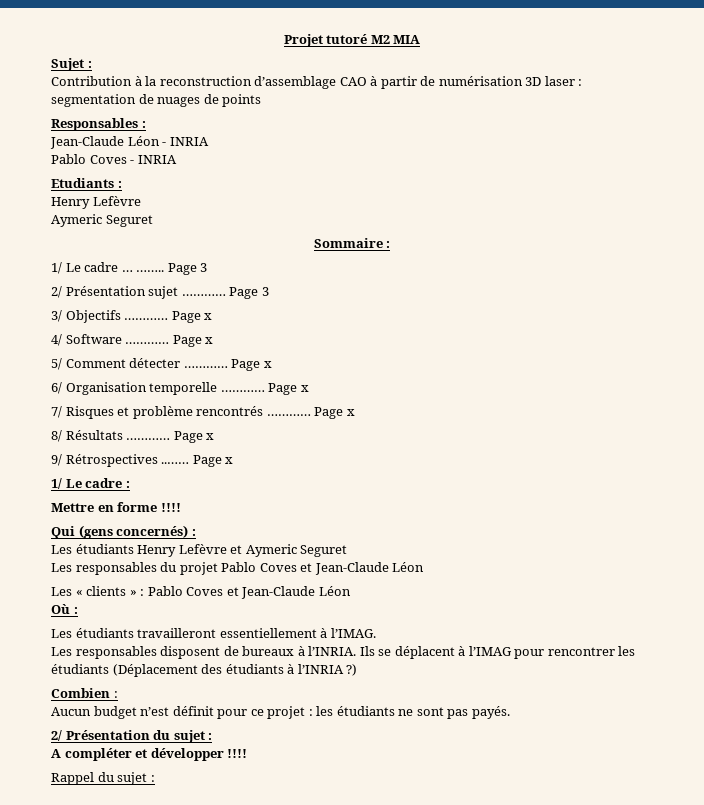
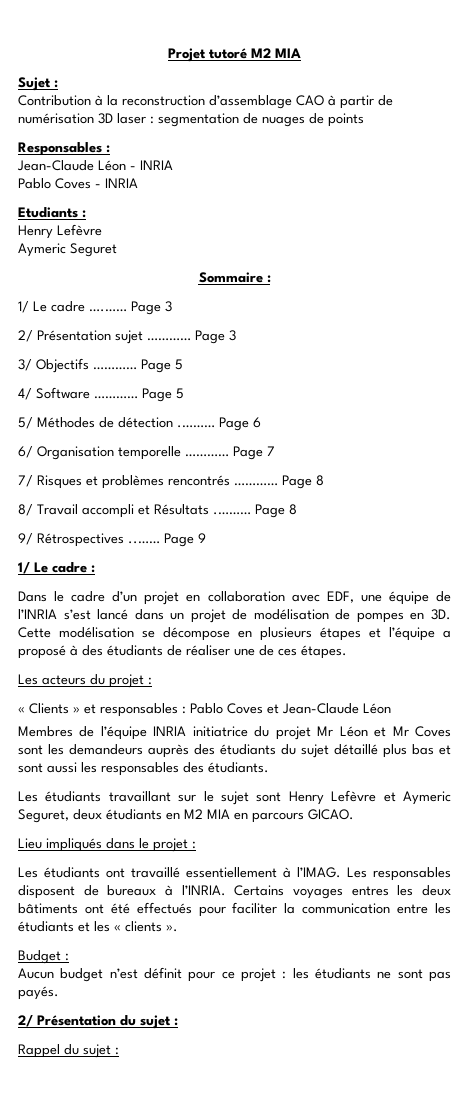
[121,270,165,272] … …….. -> [89,309,127,312] ….……
[204,313,213,320] x -> [175,359,183,370] 5
[205,337,214,344] x -> [176,388,184,399] 5
[65,358,272,371] Comment détecter ………… Page x -> [37,417,261,431] Méthodes de détection .……… Page 6
[300,385,309,392] x -> [267,446,275,456] 7
[132,406,193,419] problème -> [102,475,164,489] problèmes
[346,409,355,416] x -> [316,475,324,486] 8
[65,430,215,443] Résultats ………… Page x -> [37,504,297,518] Travail accompli et Résultats .……… Page 8
[225,457,234,464] x -> [198,533,206,543] 9
[51,502,181,512] [51,525,196,539] [51,544,348,557] [51,562,425,575] [51,586,137,596] Mettre en forme !!!! // Qui (gens concernés) : // Les étudiants Henry Lefèvre et Aymeric Seguret // Les responsables du projet Pablo Coves et Jean-Claude Léon // Les « clients » -> [18,591,451,605] [18,609,451,623] [18,627,451,641] [18,645,347,659] [18,674,152,688] [18,703,178,717] Dans le cadre d’un projet en collaboration avec EDF, une équipe de l’INRIA s’est lancé dans un projet de modélisation de pompes en 3D. Cette modélisation se décompose en plusieurs étapes et l’équipe a proposé à des étudiants de réaliser une de ces étapes. // Les acteurs du projet : // « Clients » et responsables
[51,604,78,614] [51,628,217,638] Où : // Les étudiants travailleront -> [18,726,451,740] [18,744,451,758] [18,762,269,776] [18,790,451,805] [18,809,354,823] [18,838,196,852] [18,867,180,878] Membres de l’équipe INRIA initiatrice du projet Mr Léon et Mr Coves sont les demandeurs auprès des étudiants du sujet détaillé plus bas et sont aussi les responsables des étudiants. // Les étudiants travaillant sur le sujet sont Henry Lefèvre et Aymeric Seguret, deux étudiants en M2 MIA en parcours GICAO. // Lieu impliqués dans le projet : // Les étudiants ont travaillé
(376, 633) // -> (341, 872) none
[359,646,636,659] [51,664,358,677] [51,688,110,698] Ils se déplacent à l’IMAG pour rencontrer les étudiants (Déplacement des étudiants à l’INRIA ?) // Combien -> [234,885,452,899] [18,902,452,917] [18,921,178,932] [18,950,61,964] Certains voyages entres les deux bâtiments ont été effectués pour faciliter la communication entre les étudiants et les « clients ». // Budget
[51,748,248,761] // A compléter et développer !!!! -> (178, 1022) none

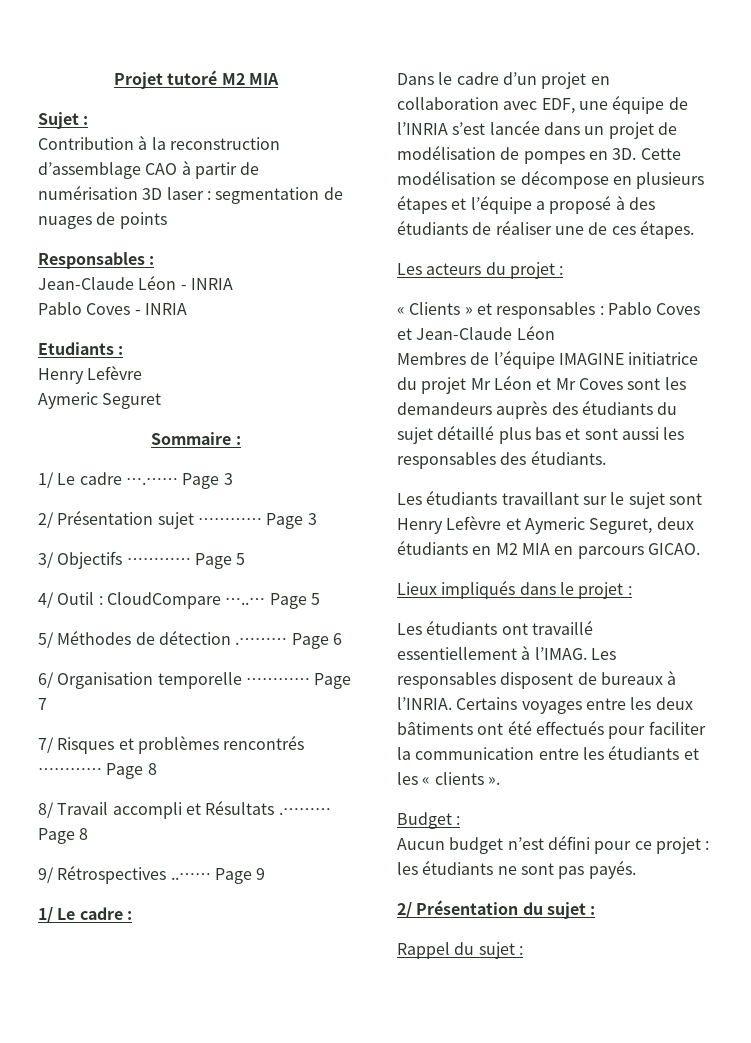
[36,387,138,399] Software ………… -> [57,592,266,609] Outil : CloudCompare …..…
[97,609,129,620] lancé -> [489,120,540,135] lancée
[153,726,187,736] INRIA -> [558,353,624,365] IMAGINE
[18,838,42,849] Lieu -> [397,582,437,595] Lieux
[351,886,389,896] entres -> [585,698,626,710] entre
[144,967,182,979] définit -> [547,835,590,850] défini

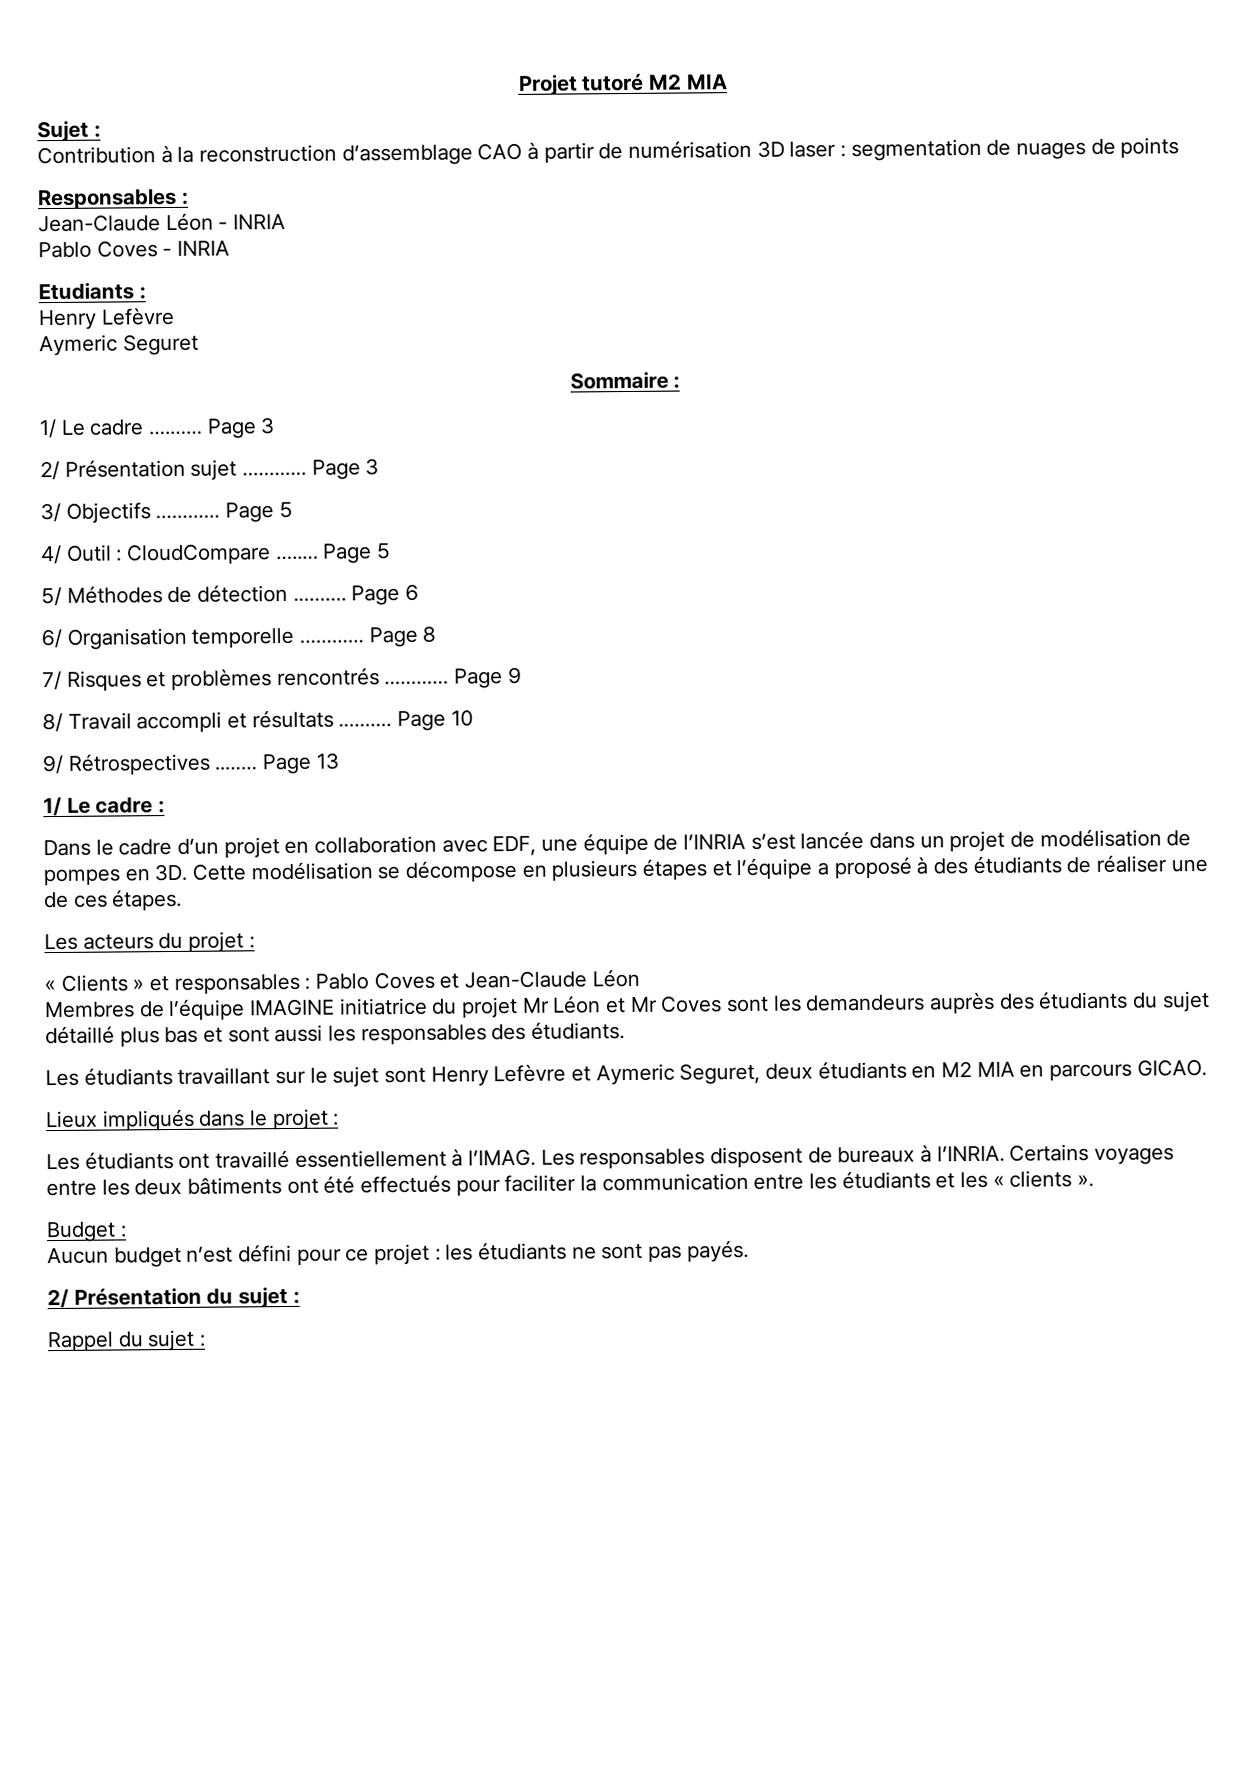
[38,698,47,710] 7 -> [422,625,437,643] 8
[147,763,157,775] 8 -> [507,666,522,685] 9
[205,800,331,815] [38,828,89,844] Résultats .……… Page 8 -> [251,709,474,732] résultats .……… Page 10
[256,868,266,880] 9 -> [315,752,339,770] 13

